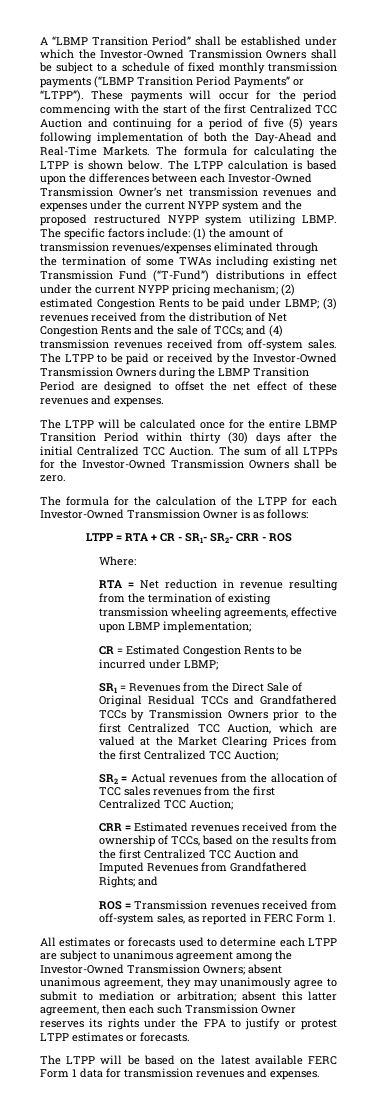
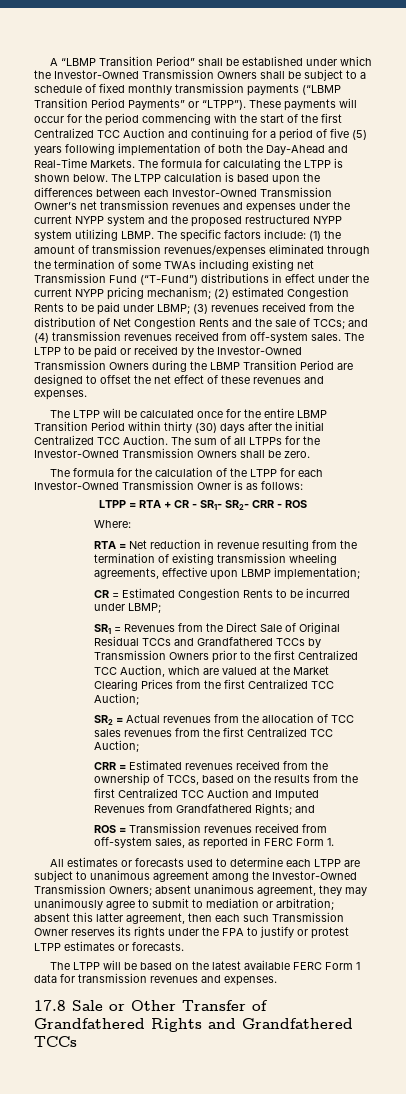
(320, 1075) none -> [34,1000,268,1011] [34,1018,353,1032] [34,1036,77,1047] // 17.8 Sale or Other Transfer of Grandfathered Rights and Grandfathered TCCs

